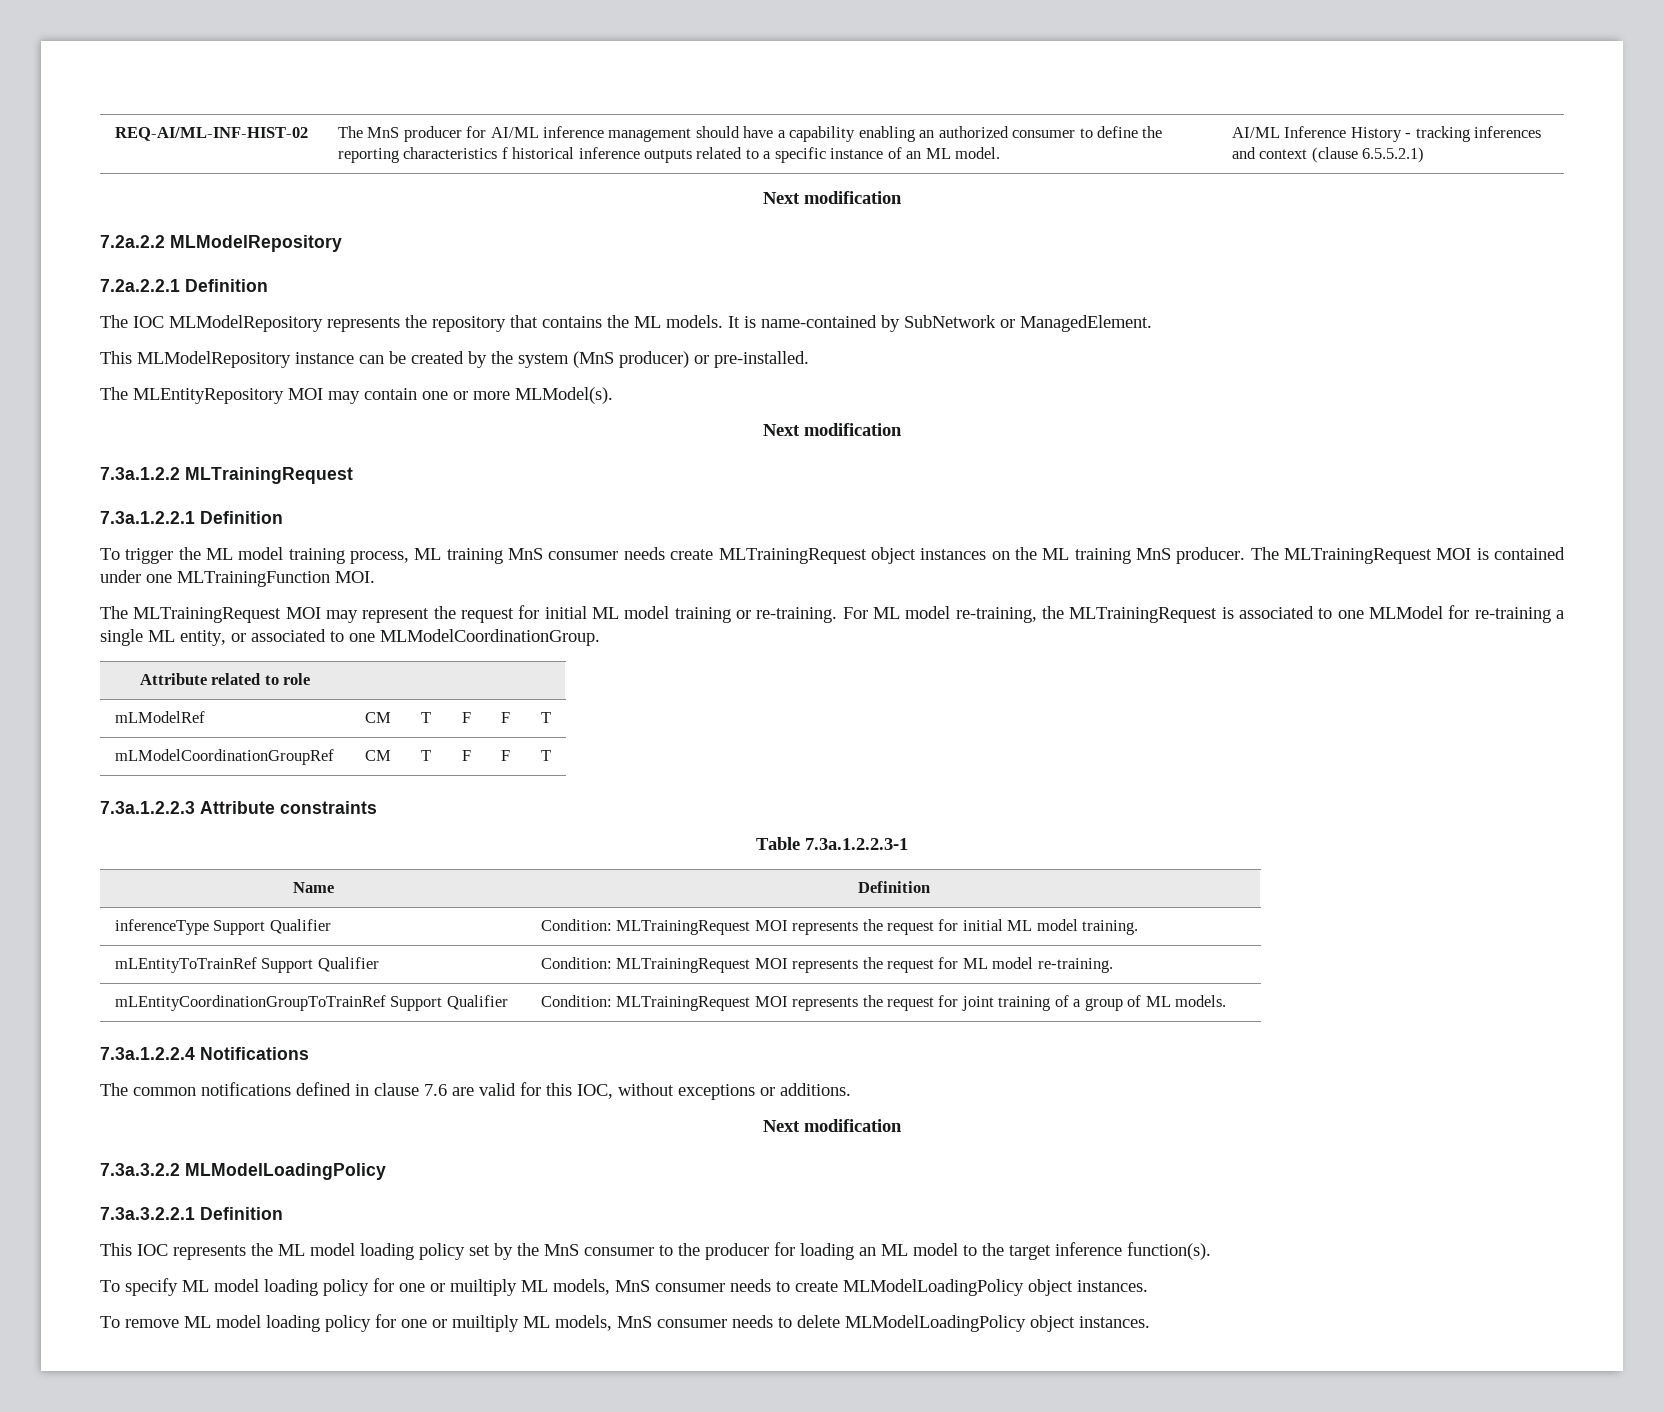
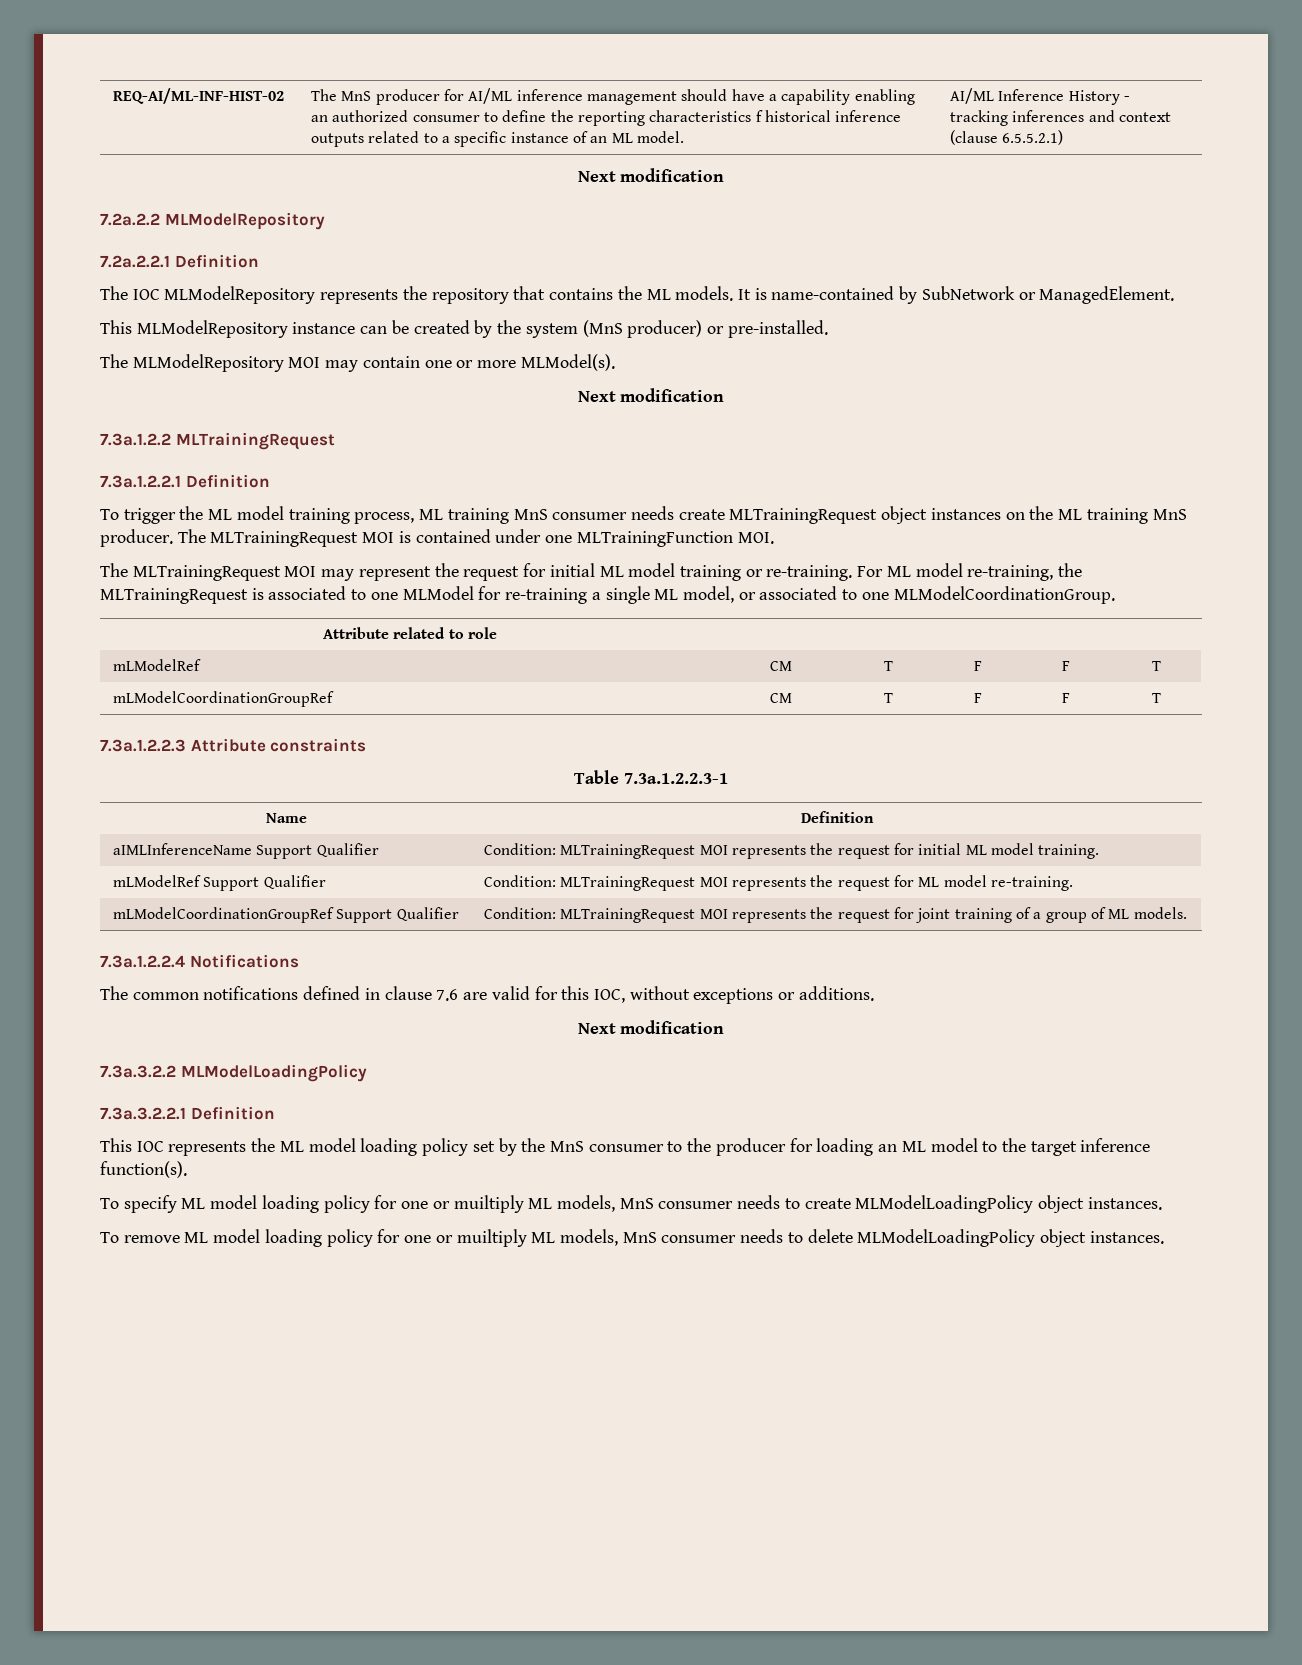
[133,388,284,404] MLEntityRepository -> [132,354,284,372] MLModelRepository
[180,630,226,646] entity, -> [682,586,734,603] model,
[114,919,209,935] inferenceType -> [113,843,253,855] aIMLInferenceName
[114,957,257,973] mLEntityToTrainRef -> [113,875,202,887] mLModelRef
[114,995,386,1011] mLEntityCoordinationGroupToTrainRef -> [113,907,335,923] mLModelCoordinationGroupRef

